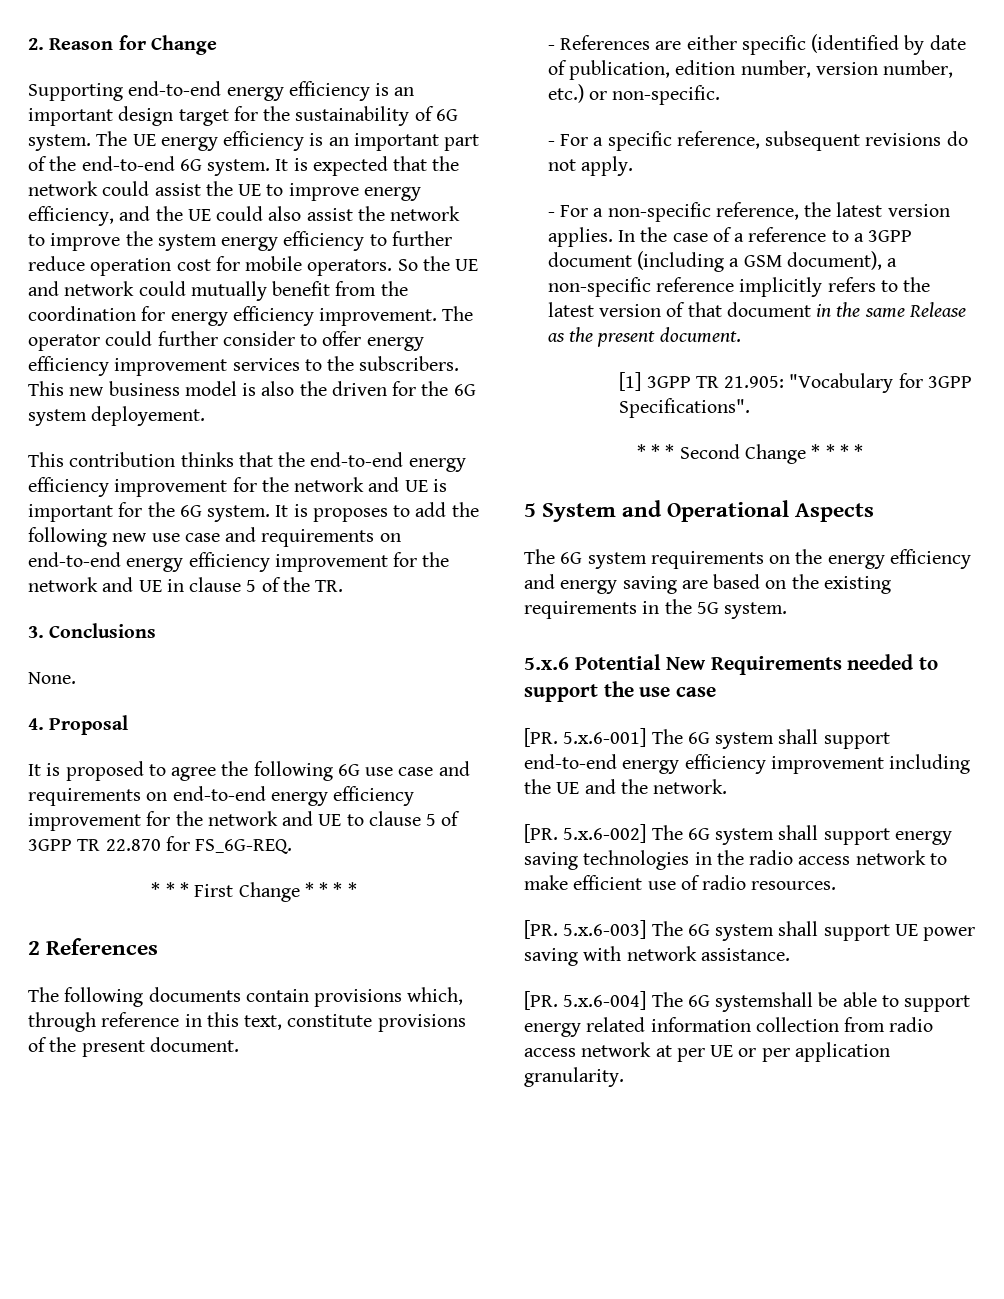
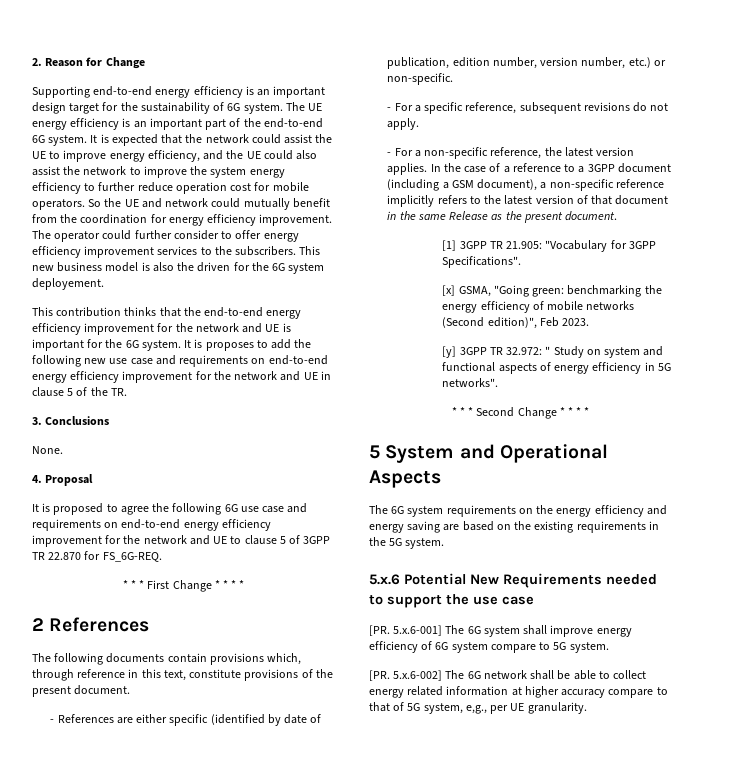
(751, 408) none -> [442,285,662,297] [442,301,635,313] [442,317,590,329] [442,346,664,358] [442,362,671,374] [442,378,499,387] // [x] GSMA, "Going green: benchmarking the energy efficiency of mobile networks (Second edition)", Feb 2023. // [y] 3GPP TR 32.972: " Study on system and functional aspects of energy efficiency in 5G networks".
[823,732,890,749] [524,754,971,774] [524,779,728,794] [524,824,952,845] [524,850,947,870] [524,875,837,890] [524,920,976,941] [524,946,790,966] [524,991,814,1012] support end-to-end energy efficiency improvement including the UE and the network. // [PR. 5.x.6-002] The 6G system shall support energy saving technologies in the radio access network to make efficient use of radio resources. // [PR. 5.x.6-003] The 6G system shall support UE power saving with network assistance. // [PR. 5.x.6-004] The 6G systemshall -> [550,625,632,637] [369,641,609,653] [369,670,555,681] improve energy efficiency of 6G system compare to 5G system. // [PR. 5.x.6-002] The 6G network shall
[904,995,971,1012] support -> [613,670,647,679] collect
[755,1017,934,1032] [524,1042,890,1062] collection from radio access network at per UE or per application -> [511,686,668,698] [369,702,525,714] at higher accuracy compare to that of 5G system, e,g., per UE

